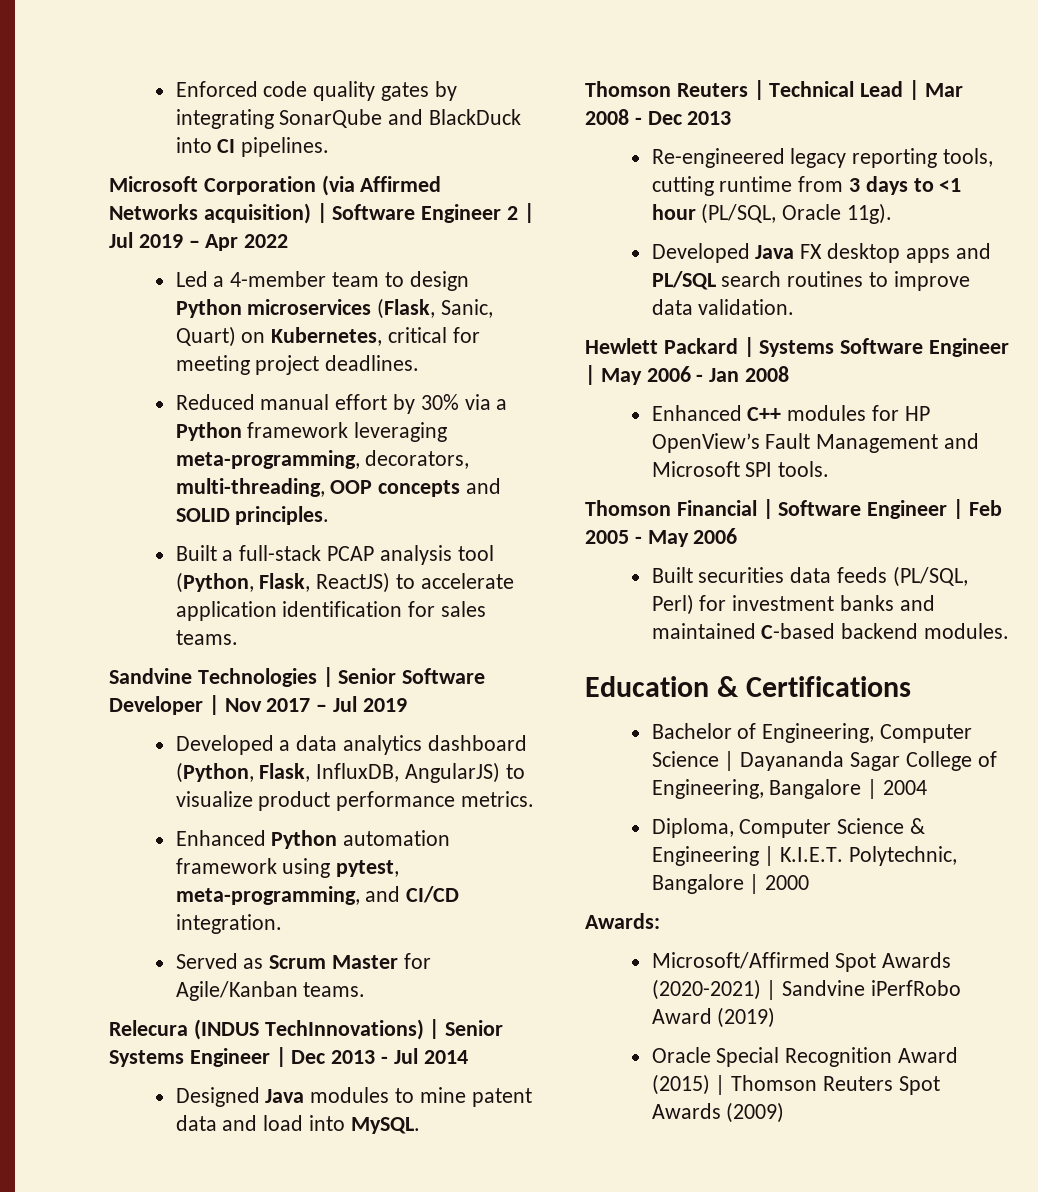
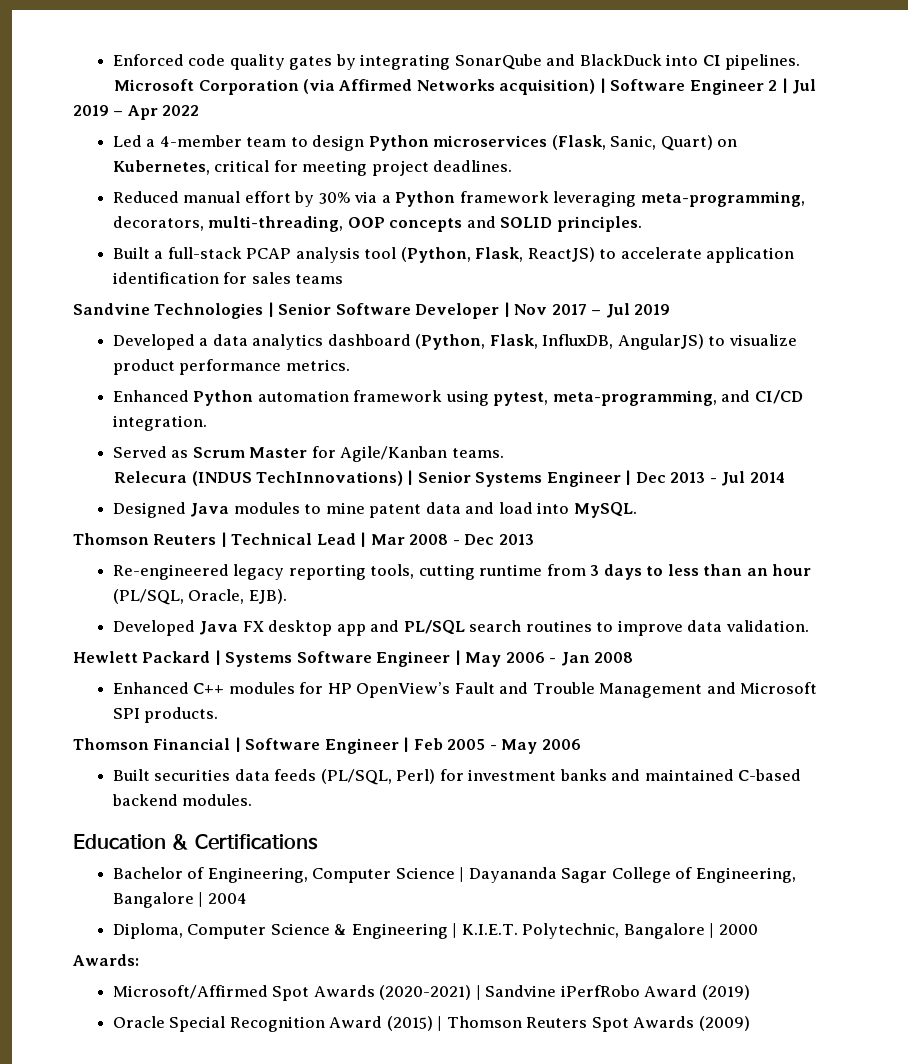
[175,630,238,645] teams. -> [295,274,344,284] teams
[939,178,962,192] [651,203,892,224] <1 hour (PL/SQL, Oracle 11g). -> [667,564,811,576] [113,589,287,605] less than an hour (PL/SQL, Oracle, EJB).
[905,248,950,263] apps -> [336,624,366,636] app
(811, 441) none -> [499,682,595,694] and Trouble
[778,461,830,477] tools. -> [144,707,219,723] products.

